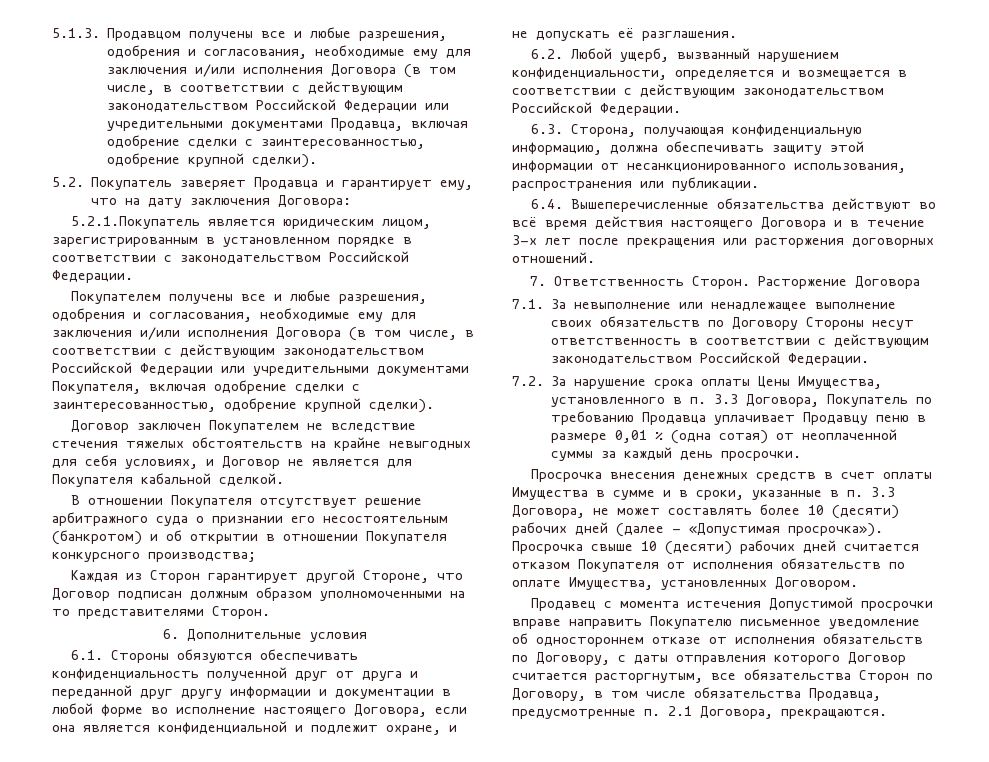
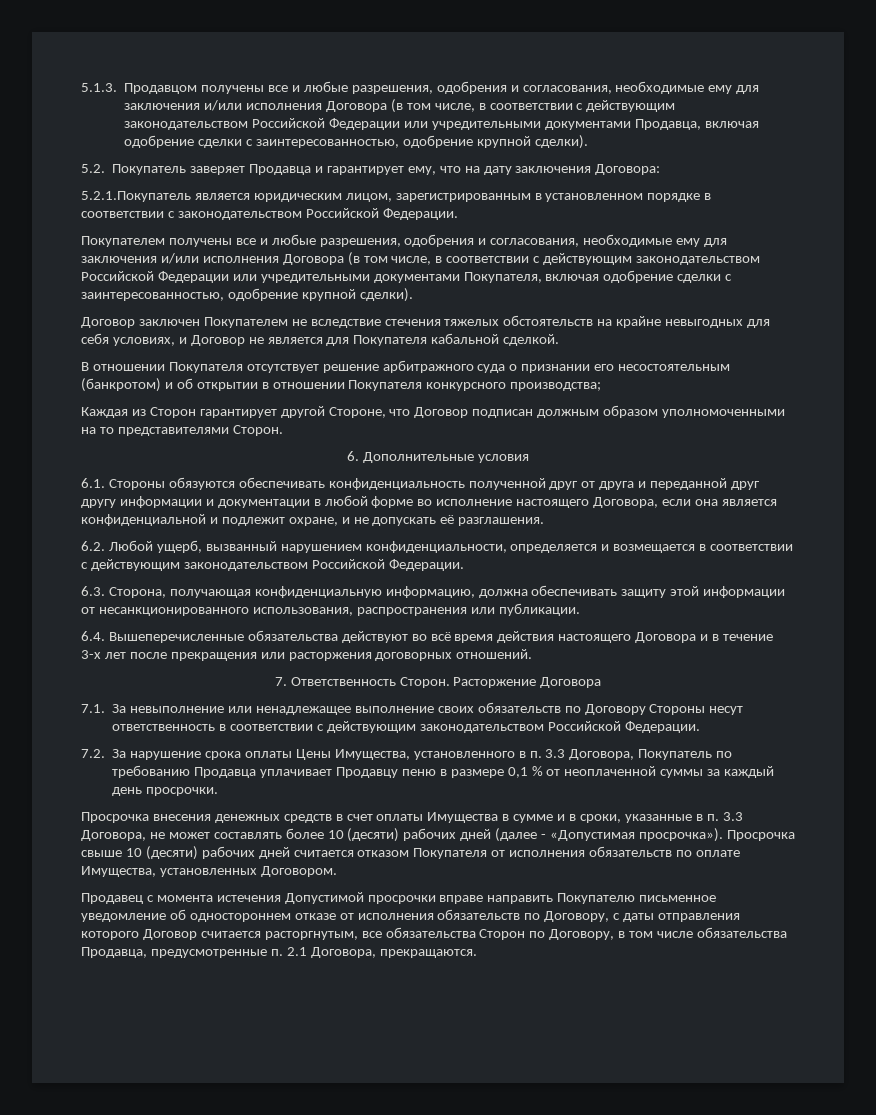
[615,430,769,444] 0,01 % (одна сотая) -> [507,766,543,778] 0,1 %

